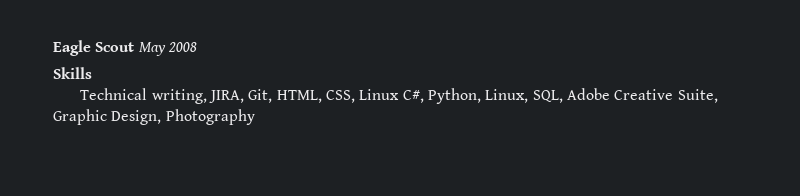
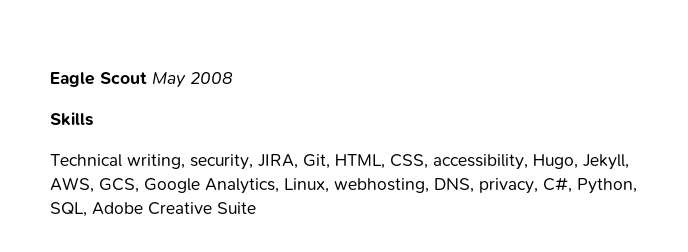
(207, 96) none -> [190,154,253,170] security,
[359,89,400,100] Linux -> [433,154,629,170] [50,177,538,194] accessibility, Hugo, Jekyll, AWS, GCS, Google Analytics, Linux, webhosting, DNS, privacy,
[485,89,529,103] Linux, -> (637, 186) none
[677,89,718,103] [53,109,255,125] Suite, Graphic Design, Photography -> [217,202,256,214] Suite

